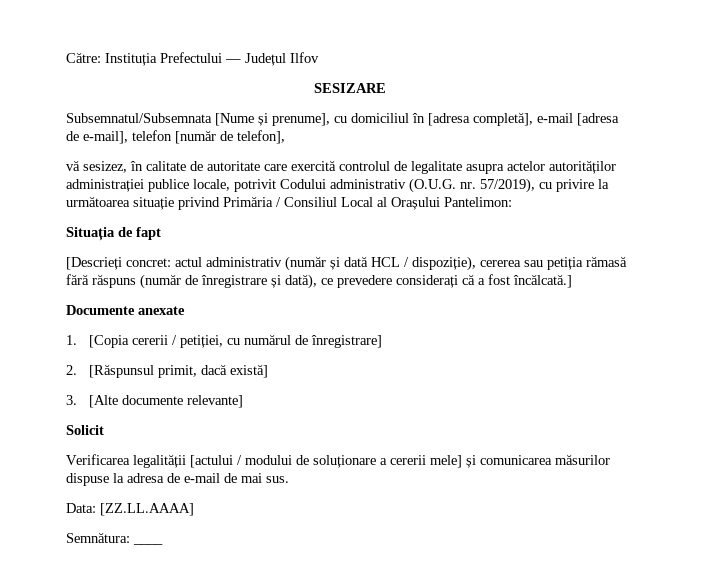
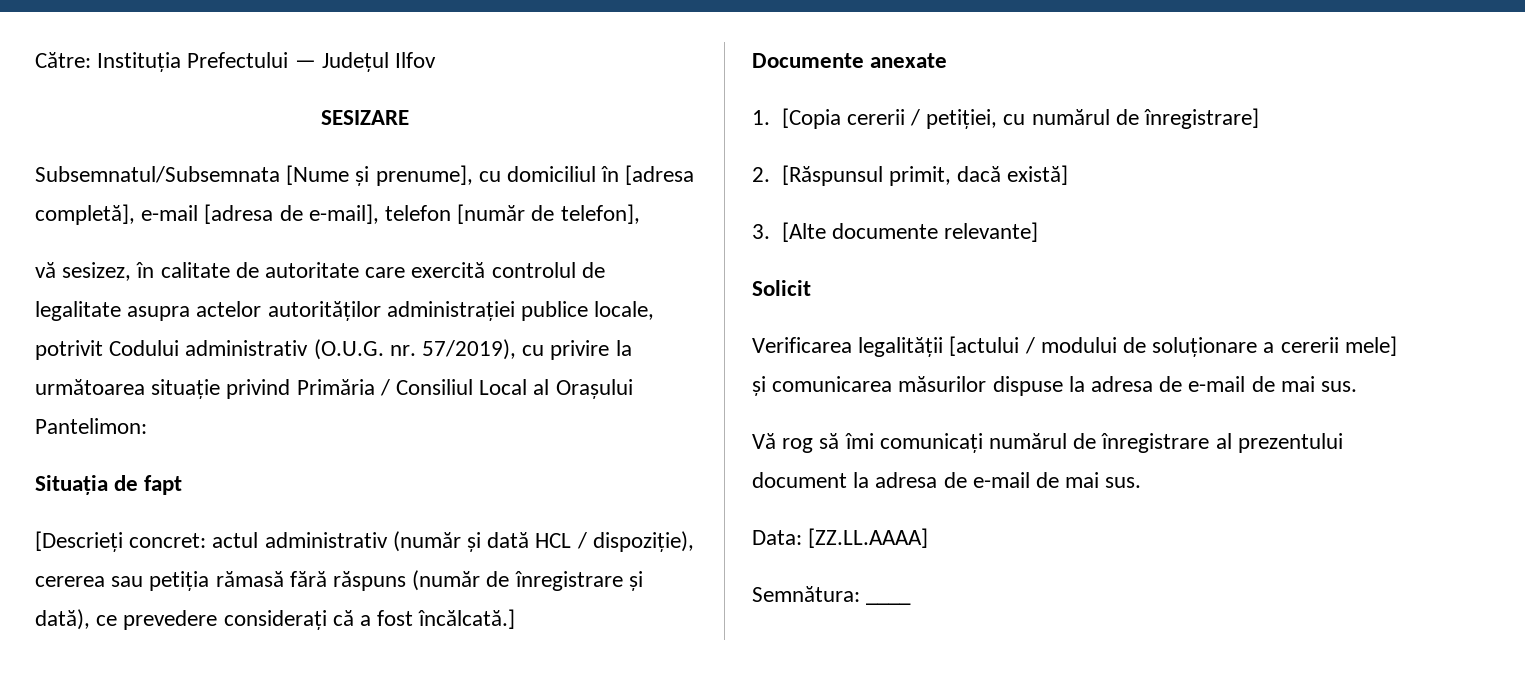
(289, 479) none -> [752,433,1343,453] [752,472,1142,488] // Vă rog să îmi comunicați numărul de înregistrare al prezentului document la adresa de e-mail de mai sus.

